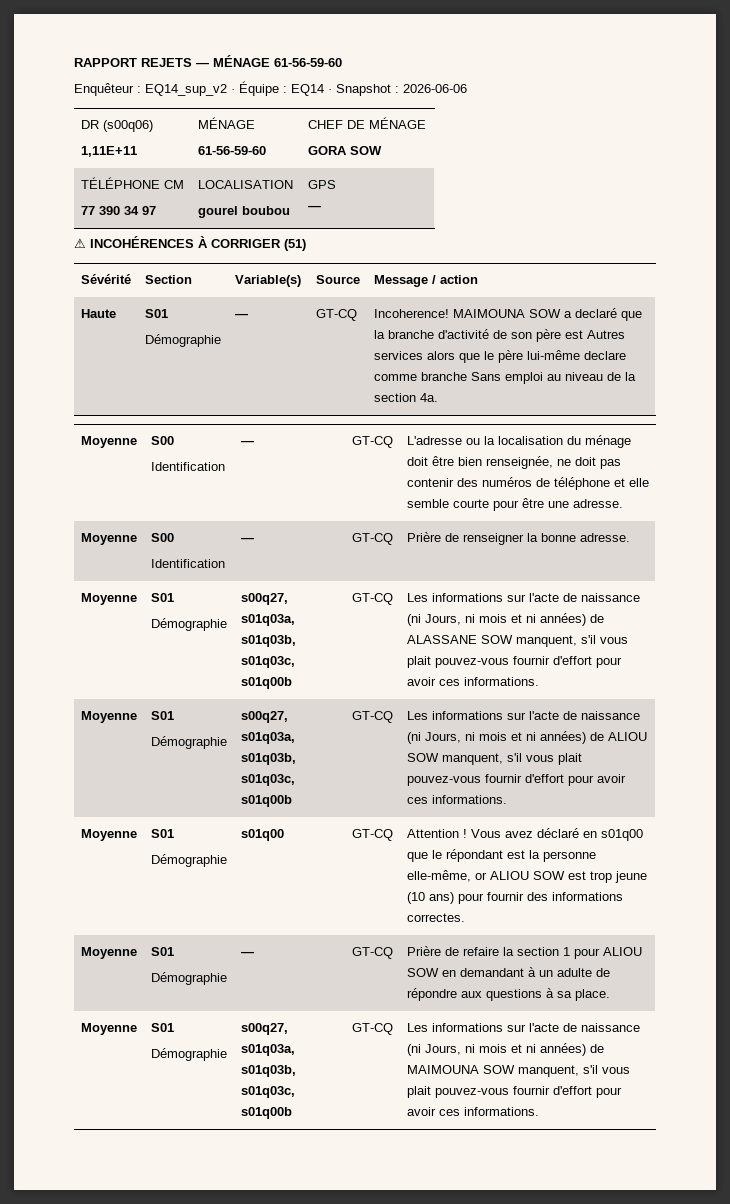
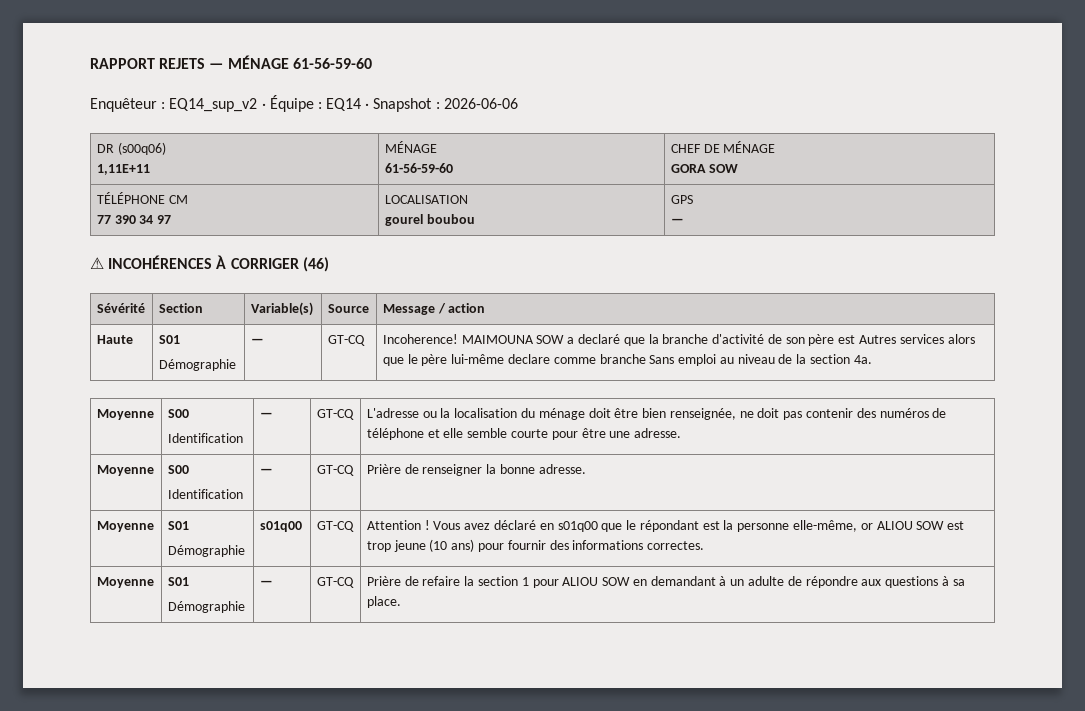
[284,239,306,251] (51) -> [302,257,329,272] (46)
[150,618,227,631] [240,593,288,605] [240,614,295,626] [240,635,296,647] [240,656,295,668] [240,677,292,689] [351,593,393,605] [406,593,640,602] [406,613,604,626] [406,635,628,647] [406,656,622,668] [406,677,539,686] [80,711,137,723] [150,711,174,720] [150,736,227,749] [240,711,288,723] [240,732,295,744] [240,753,296,765] [240,774,295,786] [240,795,292,807] [351,711,393,723] [406,711,640,720] [406,731,647,744] [406,753,582,765] [406,774,626,786] [406,795,507,804] [80,829,137,841] [150,829,174,838] // Démographie | s00q27, s01q03a, s01q03b, s01q03c, s01q00b | GT-CQ | Les informations sur l'acte de naissance (ni Jours, ni mois et ni années) de ALASSANE SOW manquent, s'il vous plait pouvez-vous fournir d'effort pour avoir ces informations. // Moyenne | S01 // Démographie | s00q27, s01q03a, s01q03b, s01q03c, s01q00b | GT-CQ | Les informations sur l'acte de naissance (ni Jours, ni mois et ni années) de ALIOU SOW manquent, s'il vous plait pouvez-vous fournir d'effort pour avoir ces informations. // Moyenne | S01 -> (189, 525) none
[80,1023,137,1035] [150,1023,174,1032] [150,1048,227,1061] [240,1023,288,1035] [240,1044,295,1056] [240,1065,296,1077] [240,1086,295,1098] [240,1107,292,1119] [351,1023,393,1035] [406,1023,640,1032] [406,1043,604,1056] [406,1065,630,1077] [406,1086,622,1098] [406,1107,539,1116] // Moyenne | S01 // Démographie | s00q27, s01q03a, s01q03b, s01q03c, s01q00b | GT-CQ | Les informations sur l'acte de naissance (ni Jours, ni mois et ni années) de MAIMOUNA SOW manquent, s'il vous plait pouvez-vous fournir d'effort pour avoir ces informations. -> (401, 602) none

